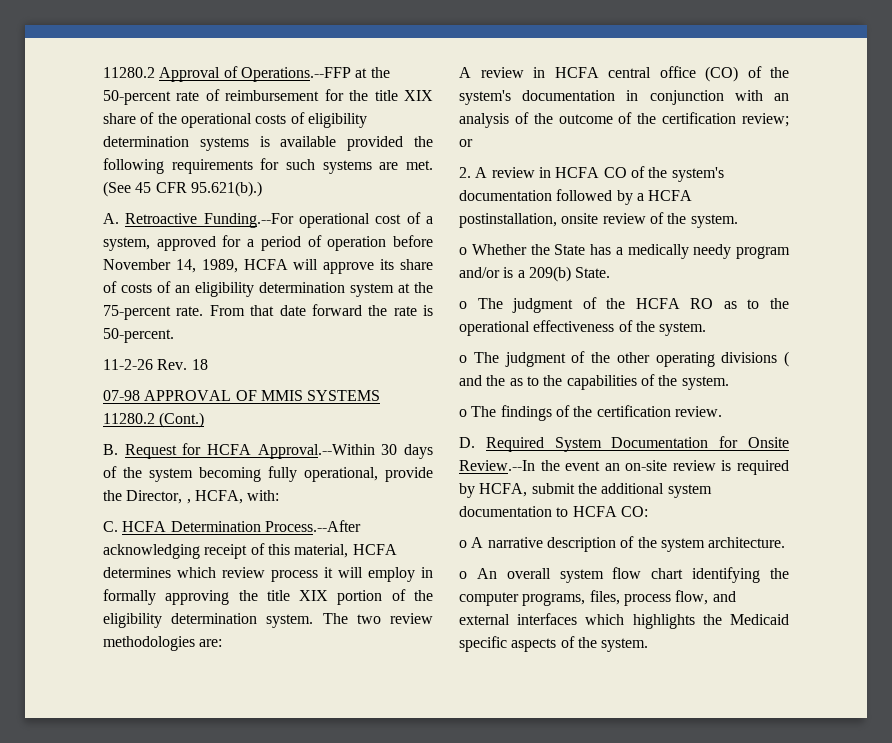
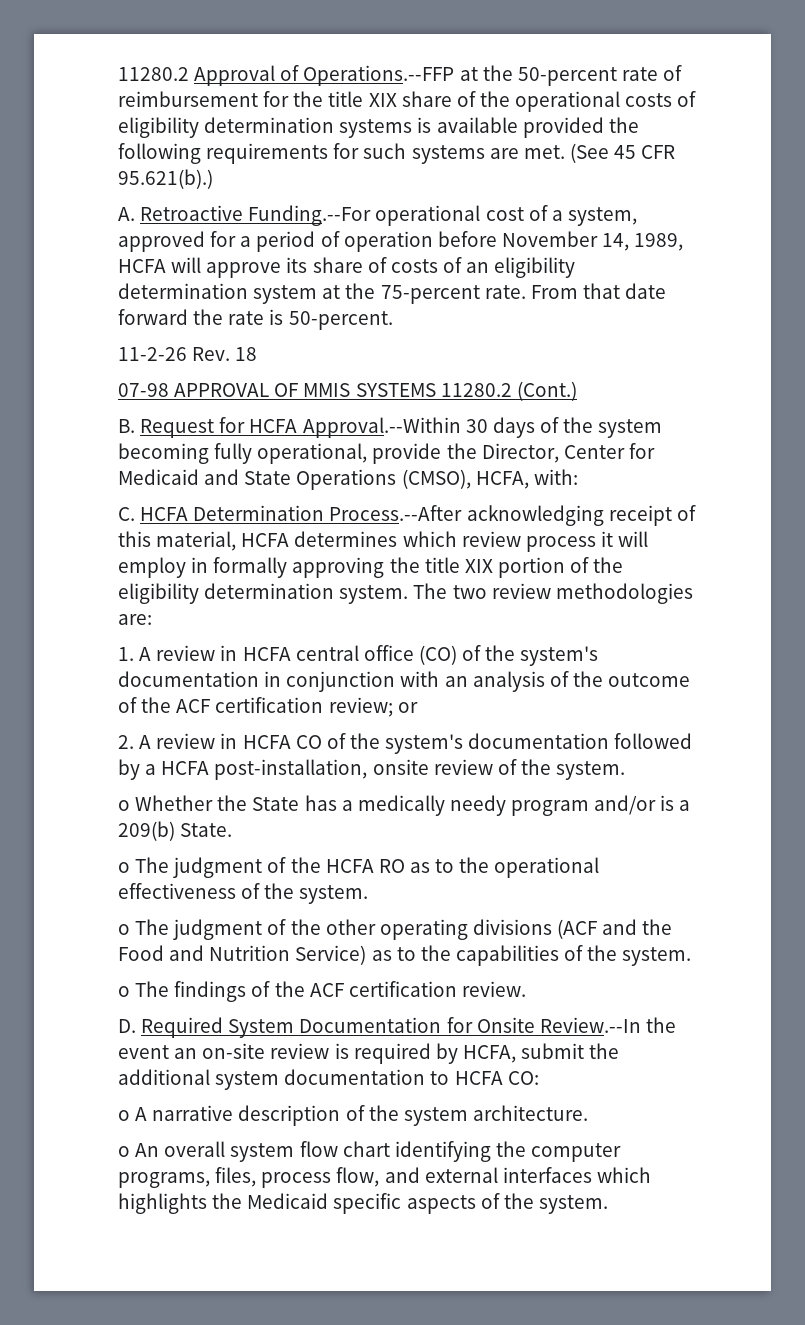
[186,499,191,504] , -> [563,443,655,459] [118,469,471,490] Center for Medicaid and State Operations (CMSO),
(223, 643) none -> [118,647,134,661] 1.
(657, 118) none -> [176,699,211,713] ACF
[459,213,557,228] postinstallation, -> [214,759,368,780] post-installation,
[784,351,789,367] ( -> [557,919,598,939] (ACF
(506, 380) none -> [118,945,367,965] Food and Nutrition Service)
(593, 411) none -> [309,983,344,997] ACF

